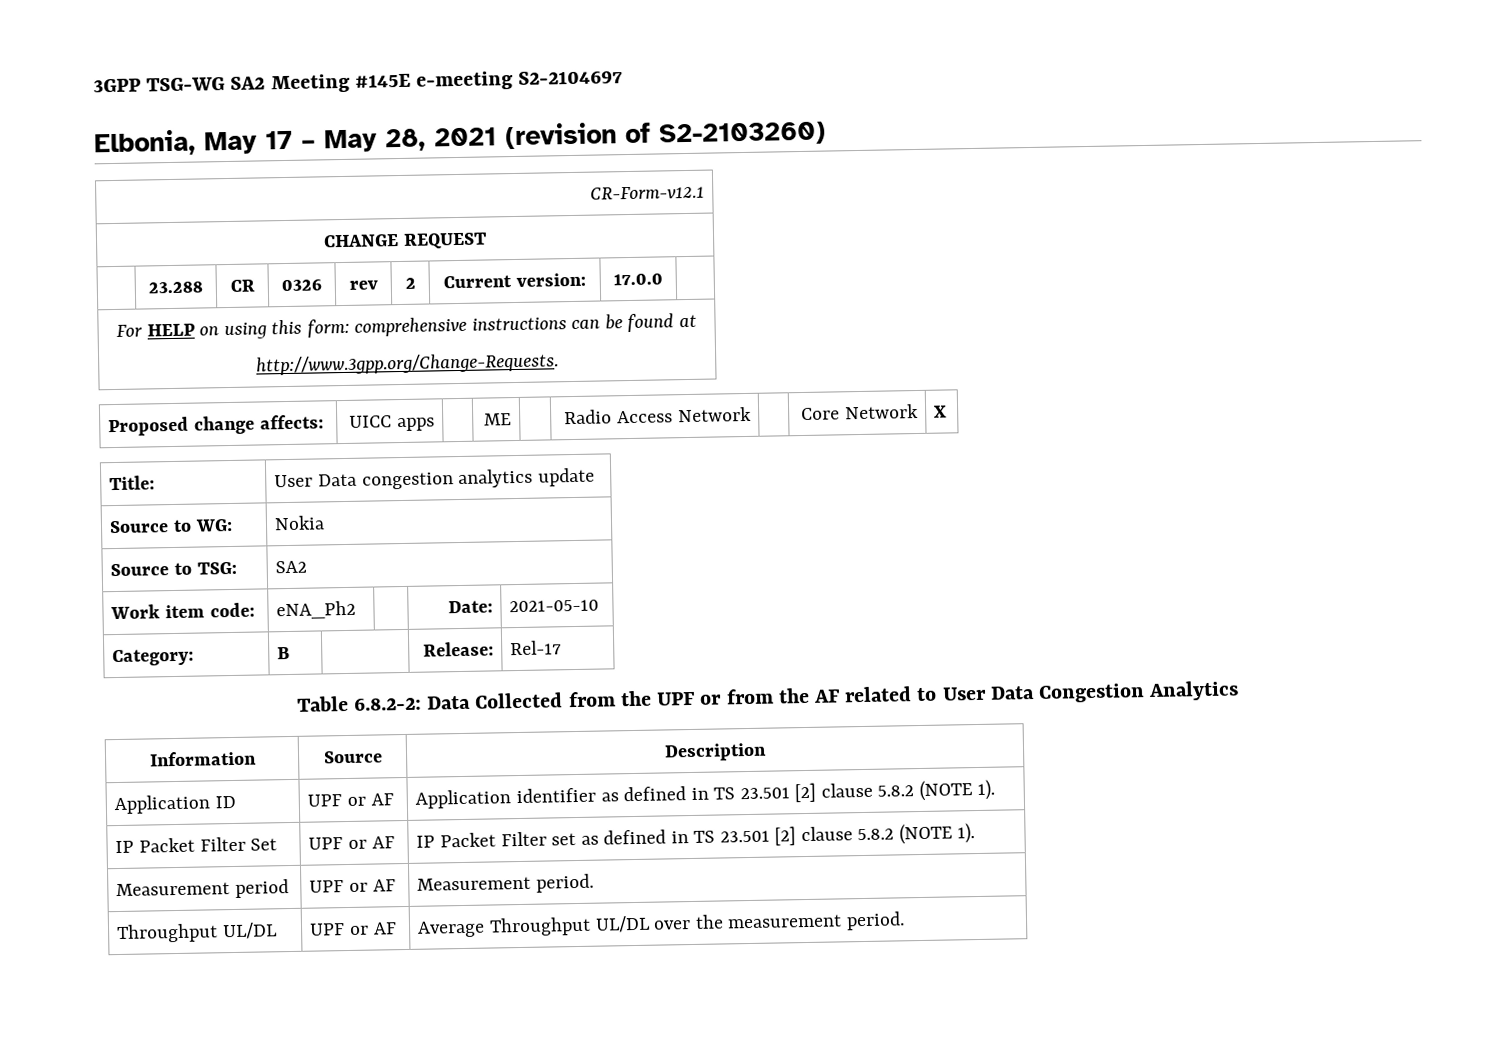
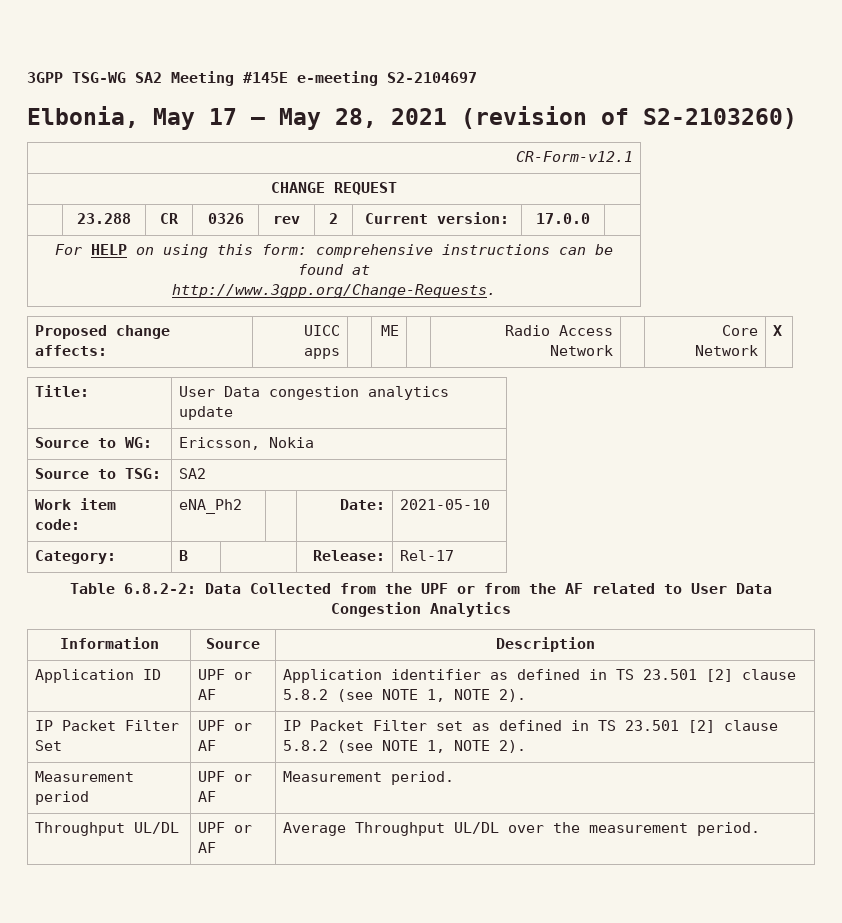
(233, 525) none -> [179,437,261,450] Ericsson,
[918,779,996,802] (NOTE 1). -> [337,689,527,702] (see NOTE 1, NOTE 2).
[898,823,976,845] (NOTE 1). -> [337,740,527,753] (see NOTE 1, NOTE 2).

